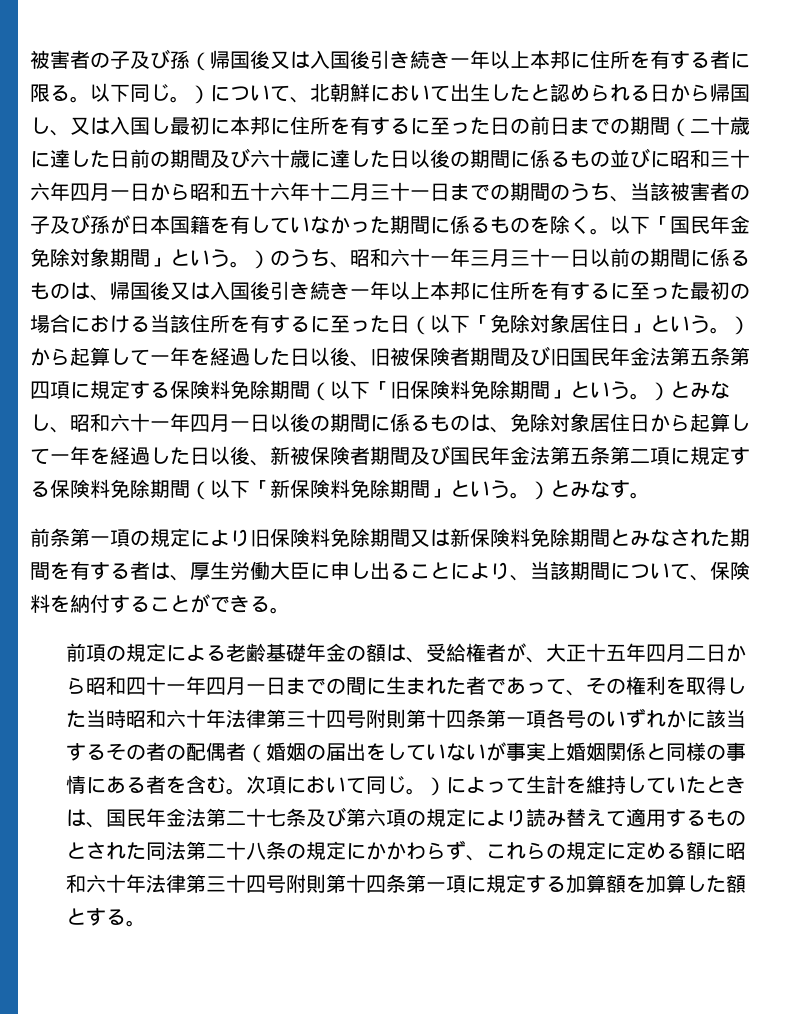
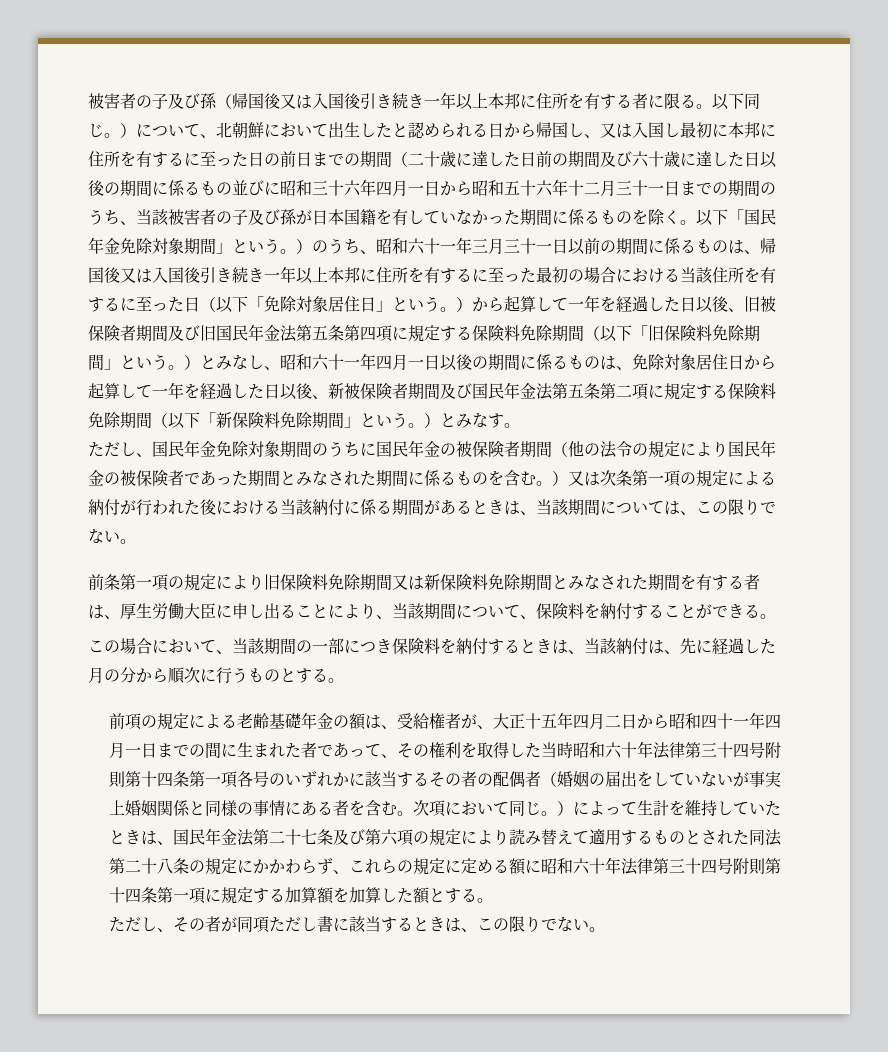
(650, 495) none -> [88,440,776,458] [88,470,776,487] [88,499,776,516] [88,528,136,544] // ただし、国民年金免除対象期間のうちに国民年金の被保険者期間（他の法令の規定により国民年金の被保険者であった期間とみなされた期間に係るものを含む。）又は次条第一項の規定による納付が行われた後における当該納付に係る期間があるときは、当該期間については、この限りでない。
(290, 610) none -> [88,638,776,655] [88,667,344,684] // この場合において、当該期間の一部につき保険料を納付するときは、当該納付は、先に経過した月の分から順次に行うものとする。
(146, 923) none -> [109,916,606,933] // ただし、その者が同項ただし書に該当するときは、この限りでない。

